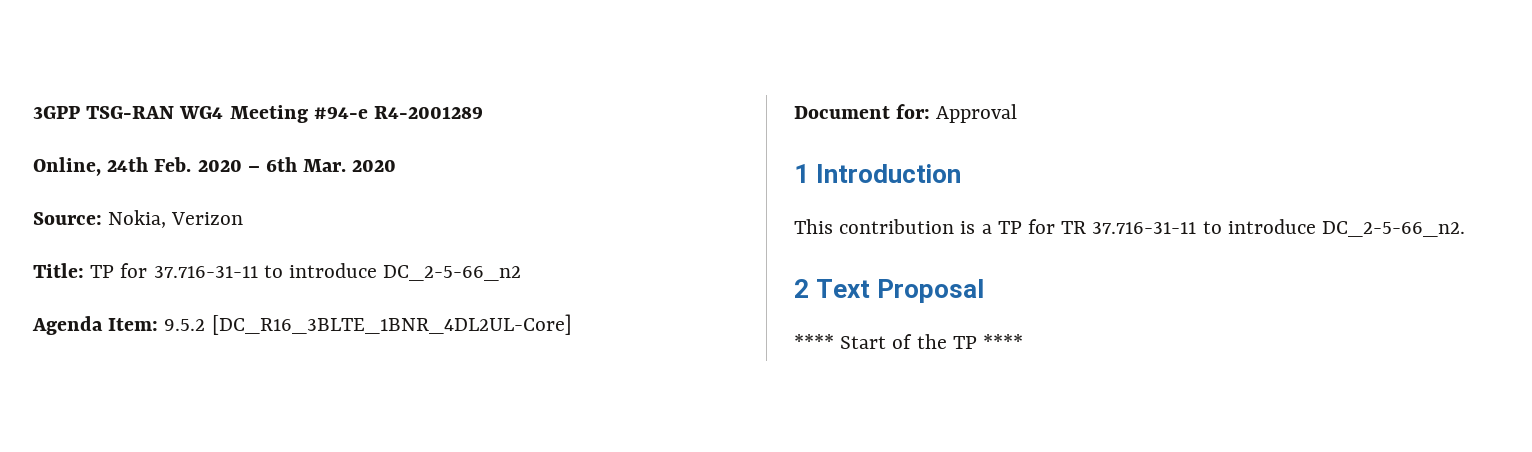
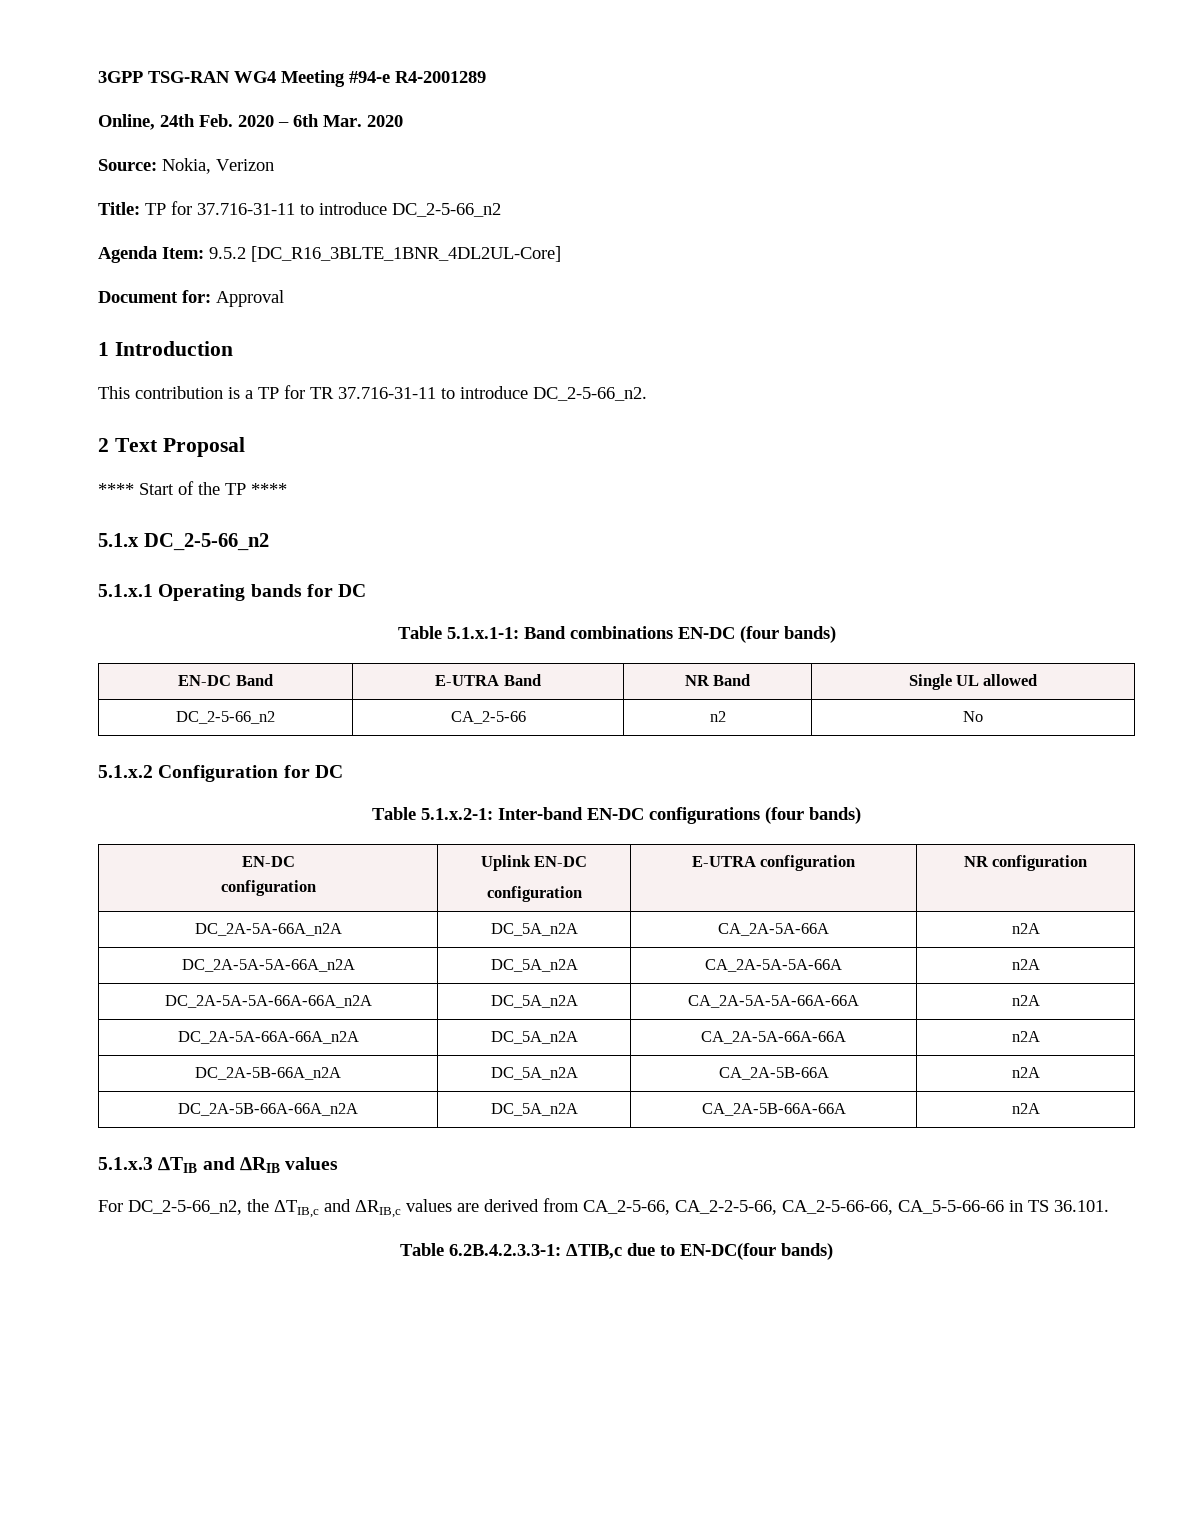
(1024, 341) none -> [98,533,269,551] [98,584,367,601] [397,626,836,643] [178,674,273,686] [435,674,541,686] [684,674,751,686] [908,674,1038,690] [176,711,275,724] [450,711,526,724] [709,711,726,722] [963,711,983,722] [98,765,343,782] [372,807,861,824] [241,856,295,867] [220,880,316,896] [480,855,588,871] [486,886,582,902] [691,855,856,871] [963,855,1088,871] [194,923,342,936] [490,923,578,936] [718,923,829,936] [1011,923,1040,934] [181,959,355,972] [490,959,578,972] [705,959,842,972] [1011,959,1040,970] [164,995,372,1008] [490,995,578,1008] [688,995,859,1008] [1011,995,1040,1006] [177,1031,359,1044] [490,1031,578,1044] [701,1031,846,1044] [1011,1031,1040,1042] [195,1067,341,1080] [490,1067,578,1080] [718,1067,829,1080] [1011,1067,1040,1078] [178,1103,358,1116] [490,1103,578,1116] [701,1103,846,1116] [1011,1103,1040,1114] [98,1157,339,1173] [98,1198,1109,1218] [400,1243,833,1260] // 5.1.x DC_2-5-66_n2 // 5.1.x.1 Operating bands for DC // Table 5.1.x.1-1: Band combinations EN-DC (four bands) // EN-DC Band | E-UTRA Band | NR Band | Single UL allowed // DC_2-5-66_n2 | CA_2-5-66 | n2 | No // 5.1.x.2 Configuration for DC // Table 5.1.x.2-1: Inter-band EN-DC configurations (four bands) // EN-DC // configuration | Uplink EN-DC // configuration | E-UTRA configuration | NR configuration // DC_2A-5A-66A_n2A | DC_5A_n2A | CA_2A-5A-66A | n2A // DC_2A-5A-5A-66A_n2A | DC_5A_n2A | CA_2A-5A-5A-66A | n2A // DC_2A-5A-5A-66A-66A_n2A | DC_5A_n2A | CA_2A-5A-5A-66A-66A | n2A // DC_2A-5A-66A-66A_n2A | DC_5A_n2A | CA_2A-5A-66A-66A | n2A // DC_2A-5B-66A_n2A | DC_5A_n2A | CA_2A-5B-66A | n2A // DC_2A-5B-66A-66A_n2A | DC_5A_n2A | CA_2A-5B-66A-66A | n2A // 5.1.x.3 ∆TIB and ∆RIB values // For DC_2-5-66_n2, the ΔTIB,c and ΔRIB,c values are derived from CA_2-5-66, CA_2-2-5-66, CA_2-5-66-66, CA_5-5-66-66 in TS 36.101. // Table 6.2B.4.2.3.3-1: ΔTIB,c due to EN-DC(four bands)

